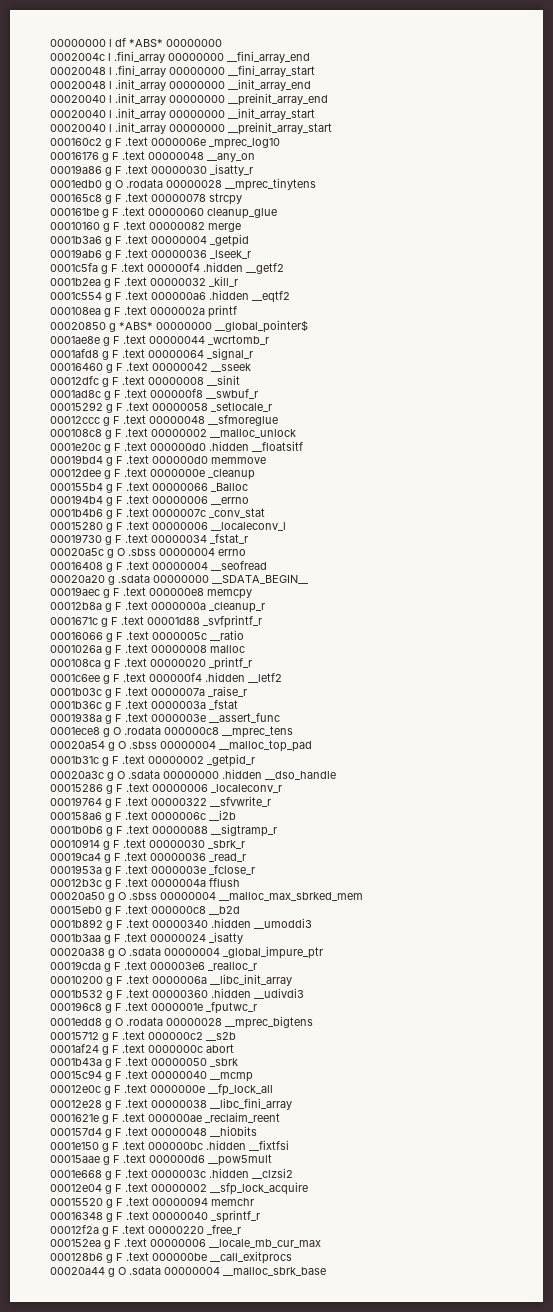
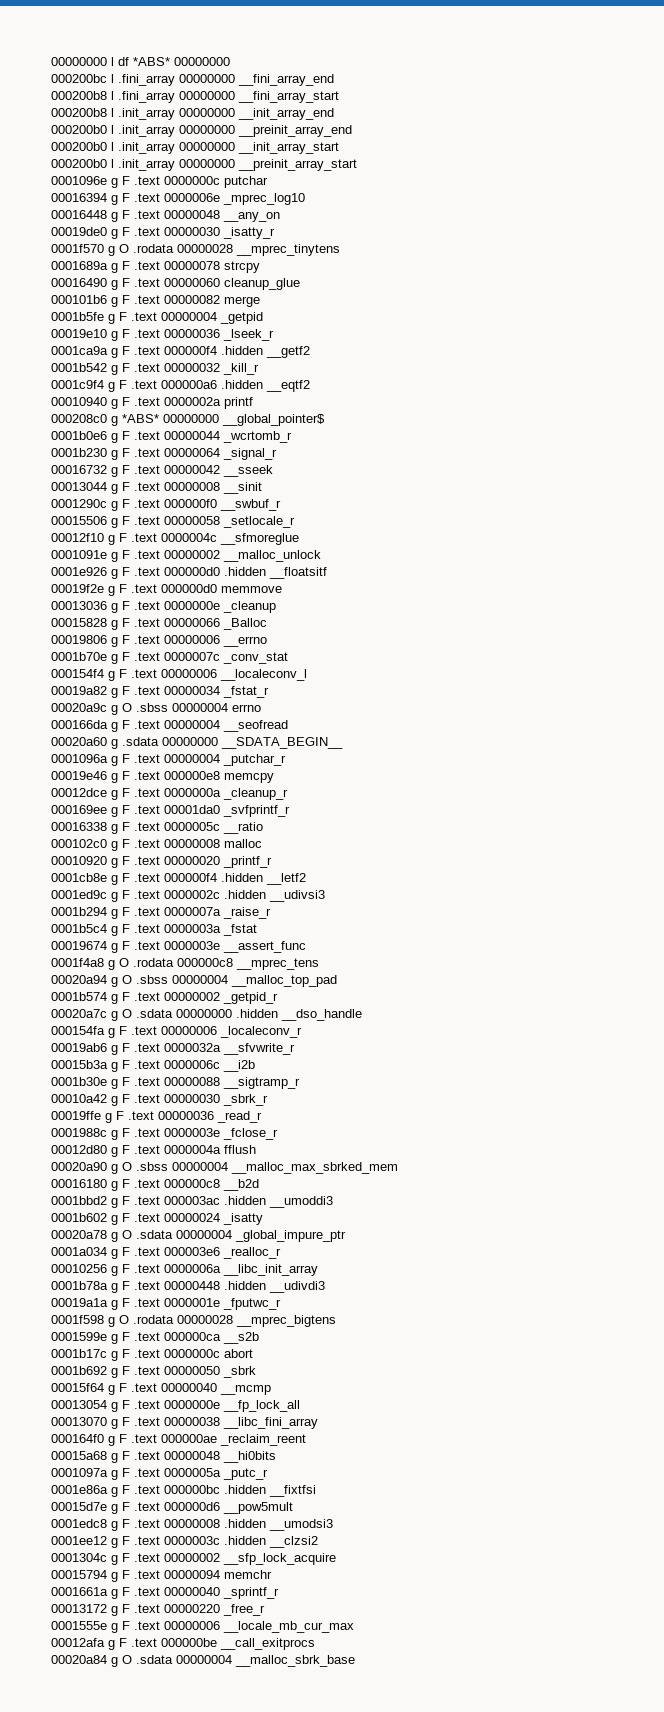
[50,53,105,61] 0002004c -> [51,74,107,83] 000200bc
[50,67,106,75] 00020048 -> [51,91,107,100] 000200b8
[50,81,106,89] 00020048 -> [51,108,107,117] 000200b8
[50,95,106,103] 00020040 -> [51,125,107,134] 000200b0
[50,110,106,118] 00020040 -> [51,142,107,151] 000200b0
[50,124,106,132] 00020040 -> [51,159,107,168] 000200b0
[50,138,102,146] 000160c2 -> [51,176,268,188] [51,193,107,202] 0001096e g F .text 0000000c putchar // 00016394
[50,152,99,160] 00016176 -> [51,210,107,219] 00016448
[50,165,102,174] 00019a86 -> [51,227,107,236] 00019de0
[50,180,102,188] 0001edb0 -> [51,244,104,253] 0001f570
[50,194,102,202] 000165c8 -> [51,261,108,270] 0001689a
[50,208,99,216] 000161be -> [51,278,107,287] 00016490
[50,222,100,230] 00010160 -> [51,295,107,304] 000101b6
[50,236,102,244] 0001b3a6 -> [51,312,104,321] 0001b5fe
[50,249,102,258] 00019ab6 -> [51,329,107,338] 00019e10
[50,263,98,272] 0001c5fa -> [51,346,108,355] 0001ca9a
[50,278,101,286] 0001b2ea -> [51,363,107,372] 0001b542
[50,292,102,300] 0001c554 -> [51,380,104,389] 0001c9f4
[50,307,101,315] 000108ea -> [51,397,107,406] 00010940
[50,322,106,330] 00020850 -> [51,414,107,423] 000208c0
[50,336,100,344] 0001ae8e -> [51,431,107,440] 0001b0e6
[50,349,99,358] 0001afd8 -> [51,448,107,457] 0001b230
[50,363,103,371] 00016460 -> [51,465,107,474] 00016732
[50,376,99,385] 00012dfc -> [51,482,107,491] 00013044
[50,389,203,400] 0001ad8c g F .text 000000f8 -> [51,499,217,511] 0001290c g F .text 000000f0
[50,402,103,411] 00015292 -> [51,516,107,525] 00015506
[50,415,205,426] 00012ccc g F .text 00000048 -> [51,533,217,545] 00012f10 g F .text 0000004c
[50,429,102,437] 000108c8 -> [51,550,107,559] 0001091e
[50,443,101,451] 0001e20c -> [51,567,107,576] 0001e926
[50,455,103,464] 00019bd4 -> [51,584,104,593] 00019f2e
[50,469,101,477] 00012dee -> [51,601,107,610] 00013036
[50,483,103,491] 000155b4 -> [51,618,107,627] 00015828
[50,495,103,504] 000194b4 -> [51,635,107,644] 00019806
[50,509,103,517] 0001b4b6 -> [51,652,107,661] 0001b70e
[50,522,103,530] 00015280 -> [51,669,104,678] 000154f4
[50,534,102,543] 00019730 -> [51,686,107,695] 00019a82
[50,548,104,556] 00020a5c -> [51,703,107,712] 00020a9c
[50,562,103,570] 00016408 -> [51,720,108,729] 000166da
[50,575,105,583] 00020a20 -> [51,737,107,746] 00020a60
[50,587,100,596] 00019aec -> [51,754,286,766] [51,771,107,780] 0001096a g F .text 00000004 _putchar_r // 00019e46
[50,602,102,610] 00012b8a -> [51,788,107,797] 00012dce
[50,616,200,627] 0001671c g F .text 00001d88 -> [51,805,220,817] 000169ee g F .text 00001da0
[50,632,103,640] 00016066 -> [51,822,107,831] 00016338
[50,645,102,653] 0001026a -> [51,839,107,848] 000102c0
[50,659,101,667] 000108ca -> [51,856,107,865] 00010920
[50,674,100,682] 0001c6ee -> [51,873,107,882] 0001cb8e
[50,688,102,696] 0001b03c -> [51,890,325,902] [51,907,107,916] 0001ed9c g F .text 0000002c .hidden __udivsi3 // 0001b294
[50,701,102,709] 0001b36c -> [51,924,107,933] 0001b5c4
[50,713,102,722] 0001938a -> [51,941,107,950] 00019674
[50,727,100,735] 0001ece8 -> [51,958,104,967] 0001f4a8
[50,741,105,749] 00020a54 -> [51,975,107,984] 00020a94
[50,756,99,764] 0001b31c -> [51,992,107,1001] 0001b574
[50,771,104,779] 00020a3c -> [51,1009,107,1018] 00020a7c
[50,784,103,792] 00015286 -> [51,1026,105,1035] 000154fa
[50,797,207,808] 00019764 g F .text 00000322 -> [51,1043,221,1055] 00019ab6 g F .text 0000032a
[50,812,102,820] 000158a6 -> [51,1060,108,1069] 00015b3a
[50,826,103,834] 0001b0b6 -> [51,1077,107,1086] 0001b30e
[50,839,100,848] 00010914 -> [51,1094,107,1103] 00010a42
[50,852,101,861] 00019ca4 -> [51,1111,101,1120] 00019ffe
[50,865,102,874] 0001953a -> [51,1128,107,1137] 0001988c
[50,879,102,887] 00012b3c -> [51,1145,107,1154] 00012d80
[50,892,105,900] 00020a50 -> [51,1162,107,1171] 00020a90
[50,906,102,914] 00015eb0 -> [51,1179,107,1188] 00016180
[50,919,208,930] 0001b892 g F .text 00000340 -> [51,1196,220,1208] 0001bbd2 g F .text 000003ac
[50,934,101,942] 0001b3aa -> [51,1213,107,1222] 0001b602
[50,948,105,956] 00020a38 -> [51,1230,107,1239] 00020a78
[50,961,101,970] 00019cda -> [51,1247,107,1256] 0001a034
[50,976,103,984] 00010200 -> [51,1264,107,1273] 00010256
[50,989,208,1000] 0001b532 g F .text 00000360 -> [51,1281,220,1293] 0001b78a g F .text 00000448
[50,1002,102,1011] 000196c8 -> [51,1298,108,1307] 00019a1a
[50,1018,102,1026] 0001edd8 -> [51,1315,104,1324] 0001f598
[50,1031,203,1042] 00015712 g F .text 000000c2 -> [51,1332,221,1344] 0001599e g F .text 000000ca
[50,1044,99,1053] 0001af24 -> [51,1349,107,1358] 0001b17c
[50,1058,102,1066] 0001b43a -> [51,1366,107,1375] 0001b692
[50,1070,102,1079] 00015c94 -> [51,1383,104,1392] 00015f64
[50,1085,101,1093] 00012e0c -> [51,1400,107,1409] 00013054
[50,1100,102,1108] 00012e28 -> [51,1417,107,1426] 00013070
[50,1114,99,1122] 0001621e -> [51,1434,104,1443] 000164f0
[50,1128,102,1136] 000157d4 -> [51,1451,107,1460] 00015a68
[50,1142,99,1150] 0001e150 -> [51,1468,268,1480] [51,1485,108,1494] 0001097a g F .text 0000005a _putc_r // 0001e86a
[50,1155,100,1163] 00015aae -> [51,1502,107,1511] 00015d7e
[50,1170,102,1178] 0001e668 -> [51,1519,333,1531] [51,1536,107,1545] 0001edc8 g F .text 00000008 .hidden __umodsi3 // 0001ee12
[50,1184,102,1192] 00012e04 -> [51,1553,107,1562] 0001304c
[50,1198,103,1206] 00015520 -> [51,1570,107,1579] 00015794
[50,1212,103,1220] 00016348 -> [51,1587,108,1596] 0001661a
[50,1225,99,1234] 00012f2a -> [51,1604,107,1613] 00013172
[50,1239,101,1247] 000152ea -> [51,1621,107,1630] 0001555e
[50,1253,103,1261] 000128b6 -> [51,1638,105,1647] 00012afa
[50,1267,105,1275] 00020a44 -> [51,1655,107,1664] 00020a84

